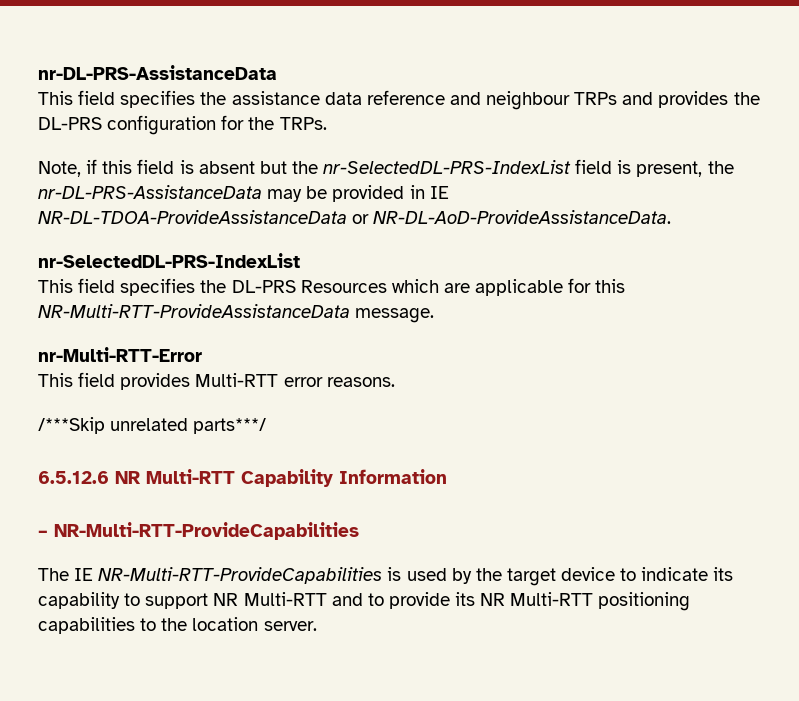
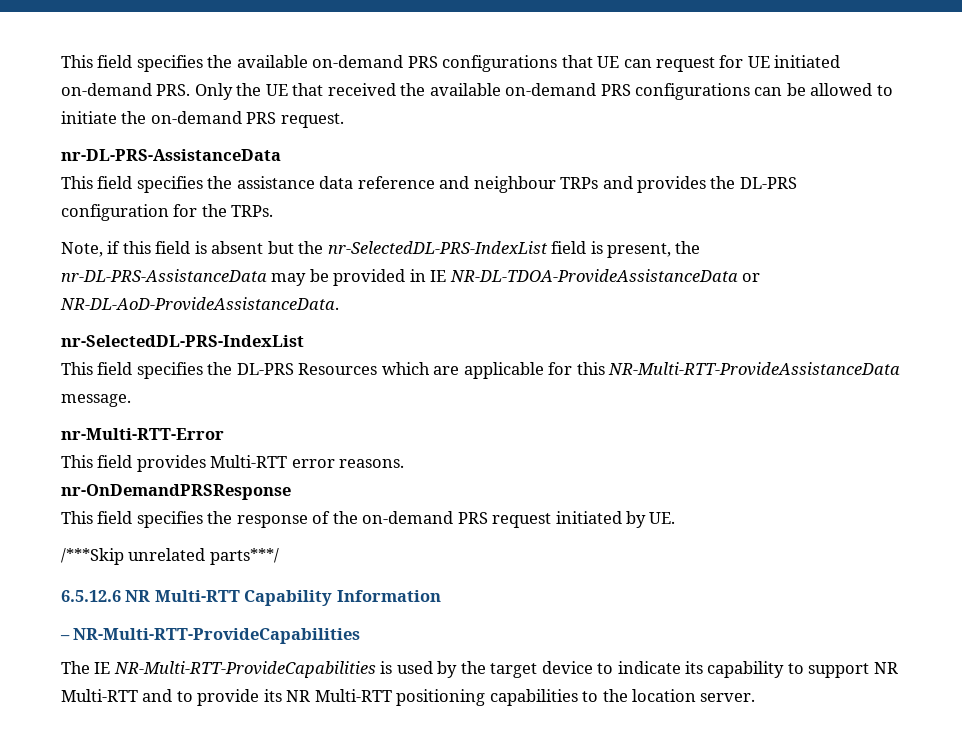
(38, 72) none -> [61,55,841,72] [61,83,893,100] [61,111,344,128] This field specifies the available on-demand PRS configurations that UE can request for UE initiated on-demand PRS. Only the UE that received the available on-demand PRS configurations can be allowed to initiate the on-demand PRS request. //
(395, 382) none -> [61,484,291,500] [61,511,676,528] // nr-OnDemandPRSResponse // This field specifies the response of the on-demand PRS request initiated by UE.

